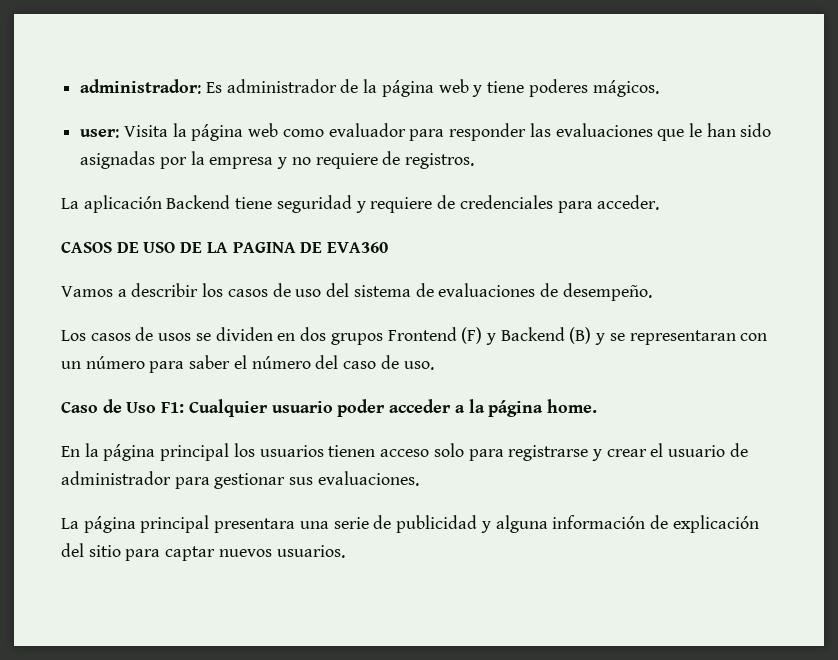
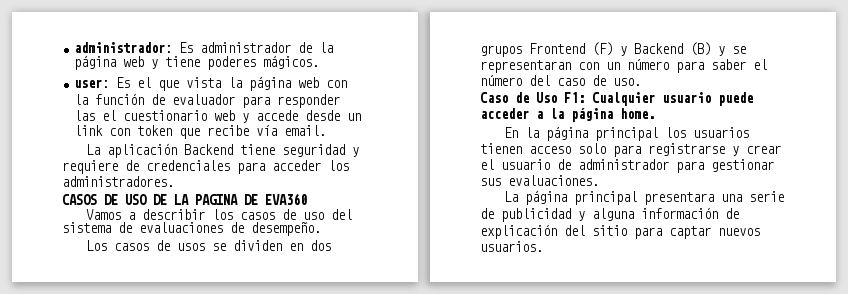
[123,123,772,141] [80,151,475,169] Visita la página web como evaluador para responder las evaluaciones que le han sido asignadas por la empresa y no requiere de registros. -> [116,76,348,91] [74,93,341,108] [74,110,362,123] [74,125,327,139] Es el que vista la página web con la función de evaluador para responder las el cuestionario web y accede desde un link con token que recibe vía email.
[597,195,660,210] acceder. -> [272,160,349,171] [62,176,174,187] acceder los administradores.
[337,399,386,417] poder -> [718,92,753,106] puede

